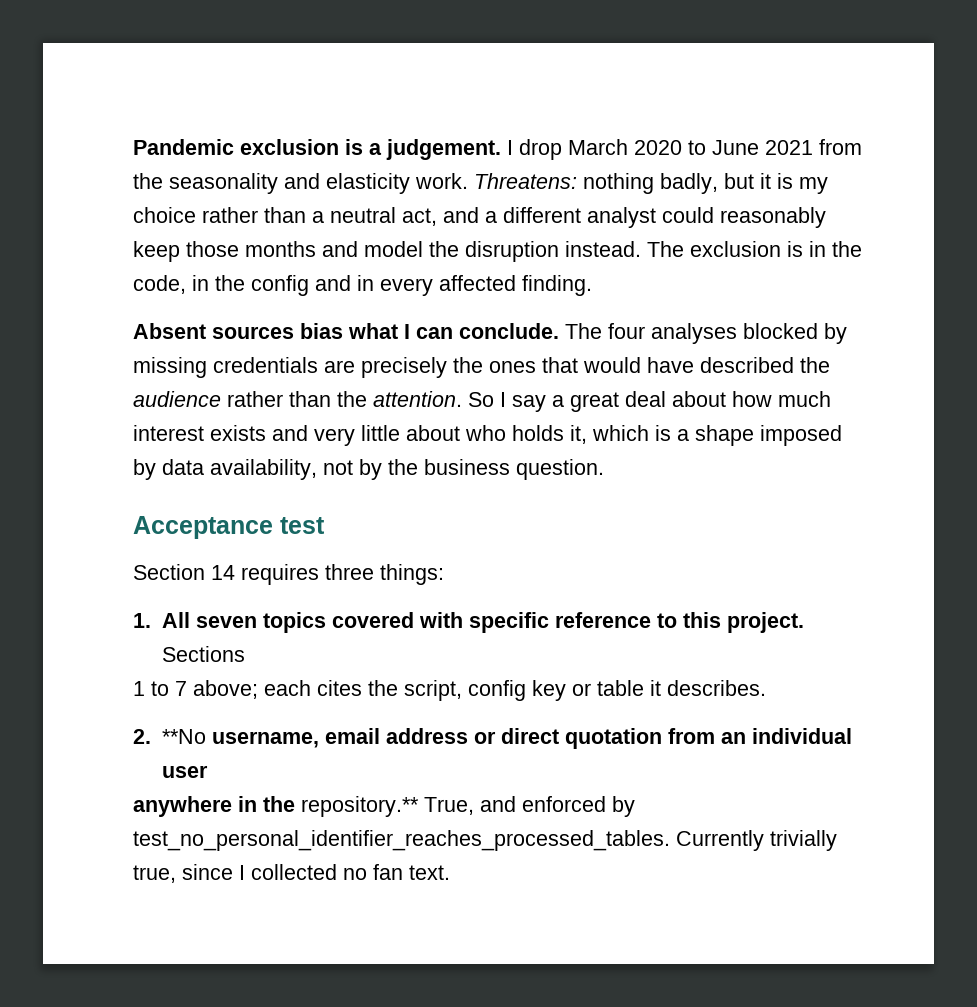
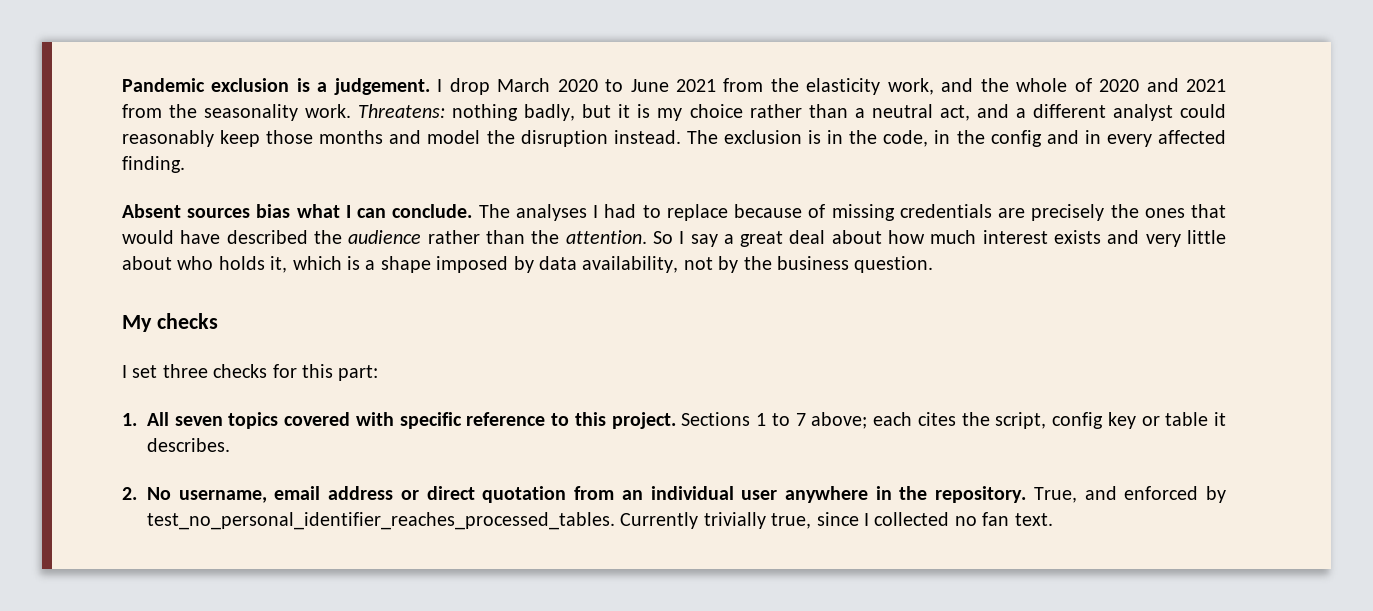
[169,173,410,194] seasonality and elasticity -> [806,78,1227,95] [122,104,299,121] elasticity work, and the whole of 2020 and 2021 from the seasonality
[608,323,847,344] four analyses blocked by -> [515,204,826,221] analyses I had to replace because of
[133,516,325,539] [133,564,444,585] Acceptance test // Section 14 requires three things: -> [122,313,218,332] [122,364,379,381] My checks // I set three checks for this part:
(245, 654) // -> (751, 419) none
[161,729,206,744] **No -> [147,487,171,500] No
(208, 771) // -> (778, 495) none
[301,796,419,817] repository.** -> [935,486,1027,503] repository.

